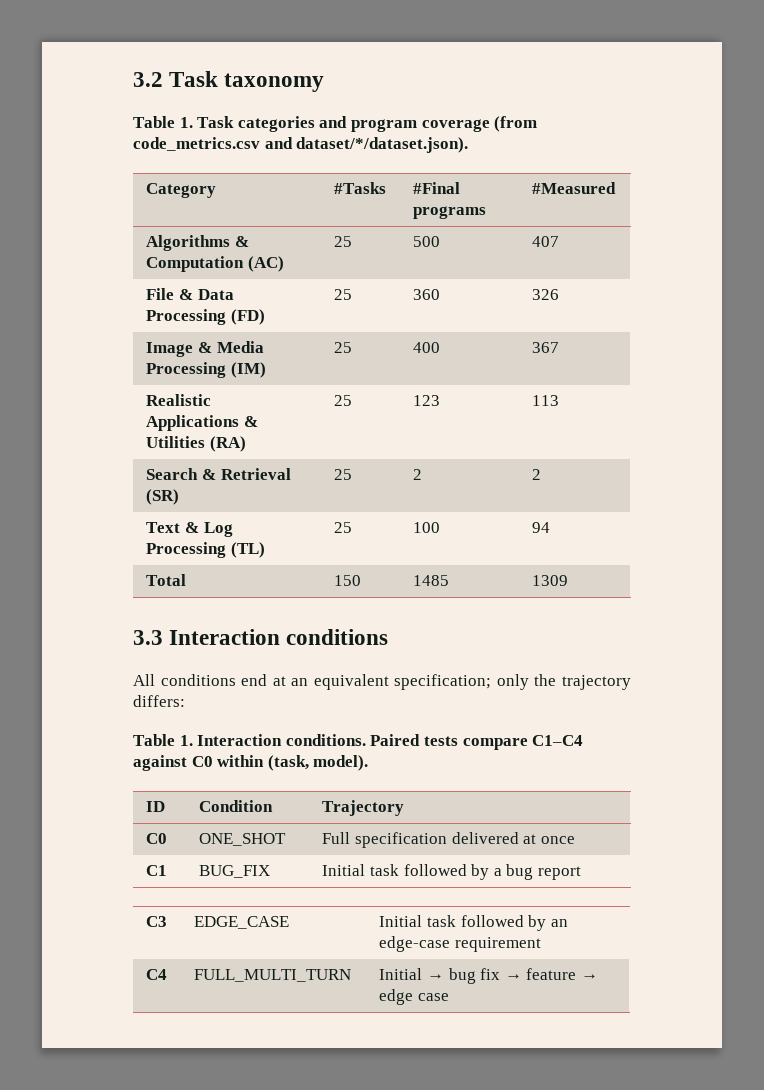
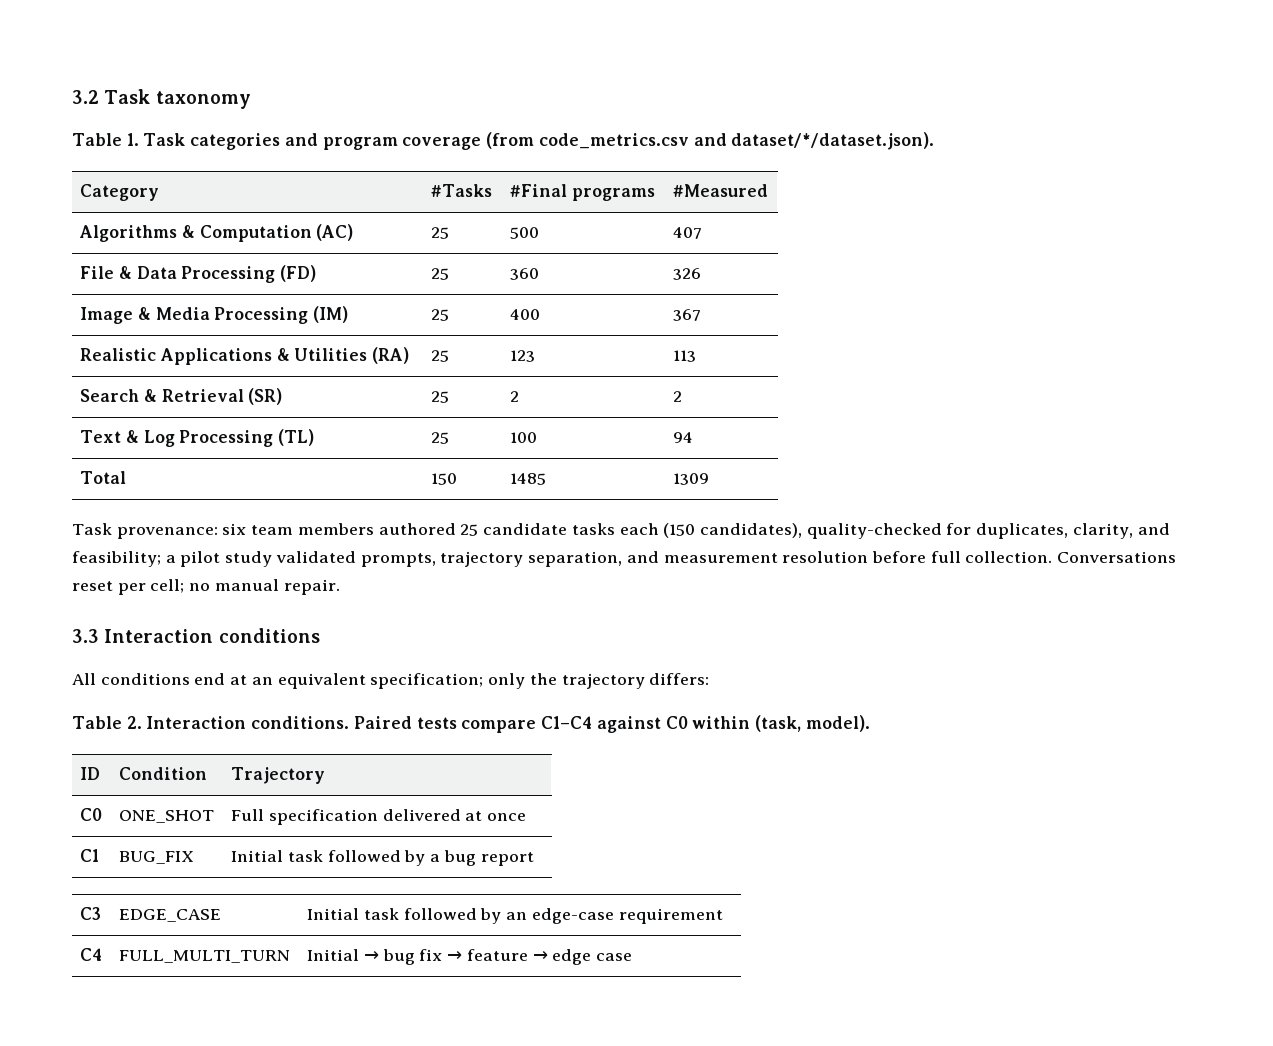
(569, 580) none -> [72,523,1170,539] [72,551,1177,567] [72,579,340,595] // Task provenance: six team members authored 25 candidate tasks each (150 candidates), quality-checked for duplicates, clarity, and feasibility; a pilot study validated prompts, trajectory separation, and measurement resolution before full collection. Conversations reset per cell; no manual repair.
[179,735,193,746] 1. -> [126,716,142,729] 2.

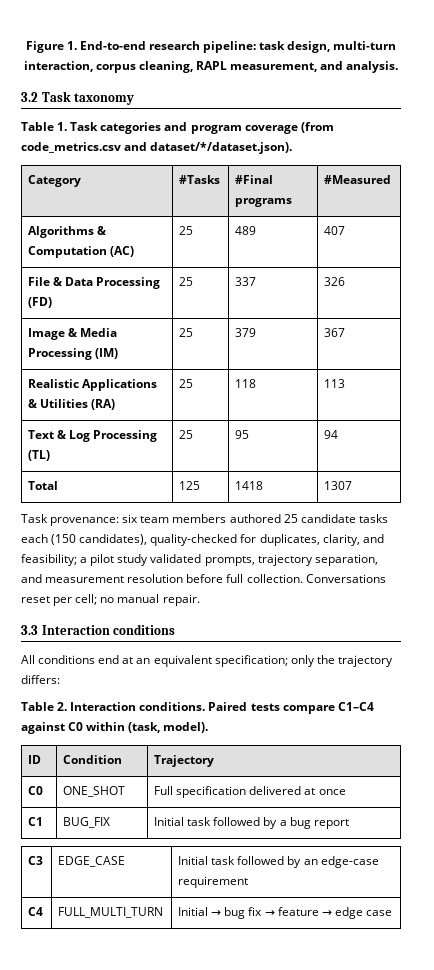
(72, 97) none -> [25,41,397,53] [23,61,399,73] Figure 1. End-to-end research pipeline: task design, multi-turn interaction, corpus cleaning, RAPL measurement, and analysis. //
[510,227,540,239] 500 -> [235,226,257,235] 489
[510,268,540,280] 360 -> [235,277,257,286] 337
[510,309,541,320] 400 -> [235,328,257,337] 379
[510,350,536,362] 123 -> [235,379,257,388] 118
[80,388,283,405] [431,391,450,403] [510,391,520,402] [673,391,683,402] // Search & Retrieval (SR) | 25 | 2 | 2 -> (346, 383) none
[510,432,538,443] 100 -> [235,430,250,439] 95
[431,473,458,485] [510,473,547,485] [673,473,710,485] 150 | 1485 | 1309 -> [179,481,201,490] [235,481,264,490] [324,481,353,490] 125 | 1418 | 1307

